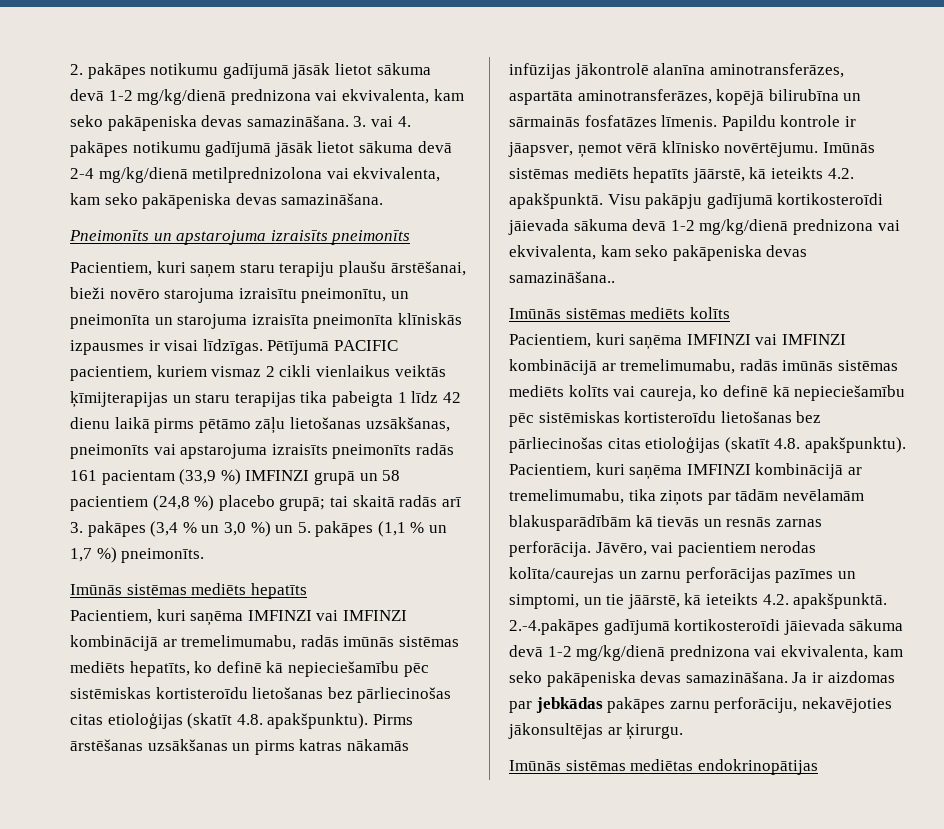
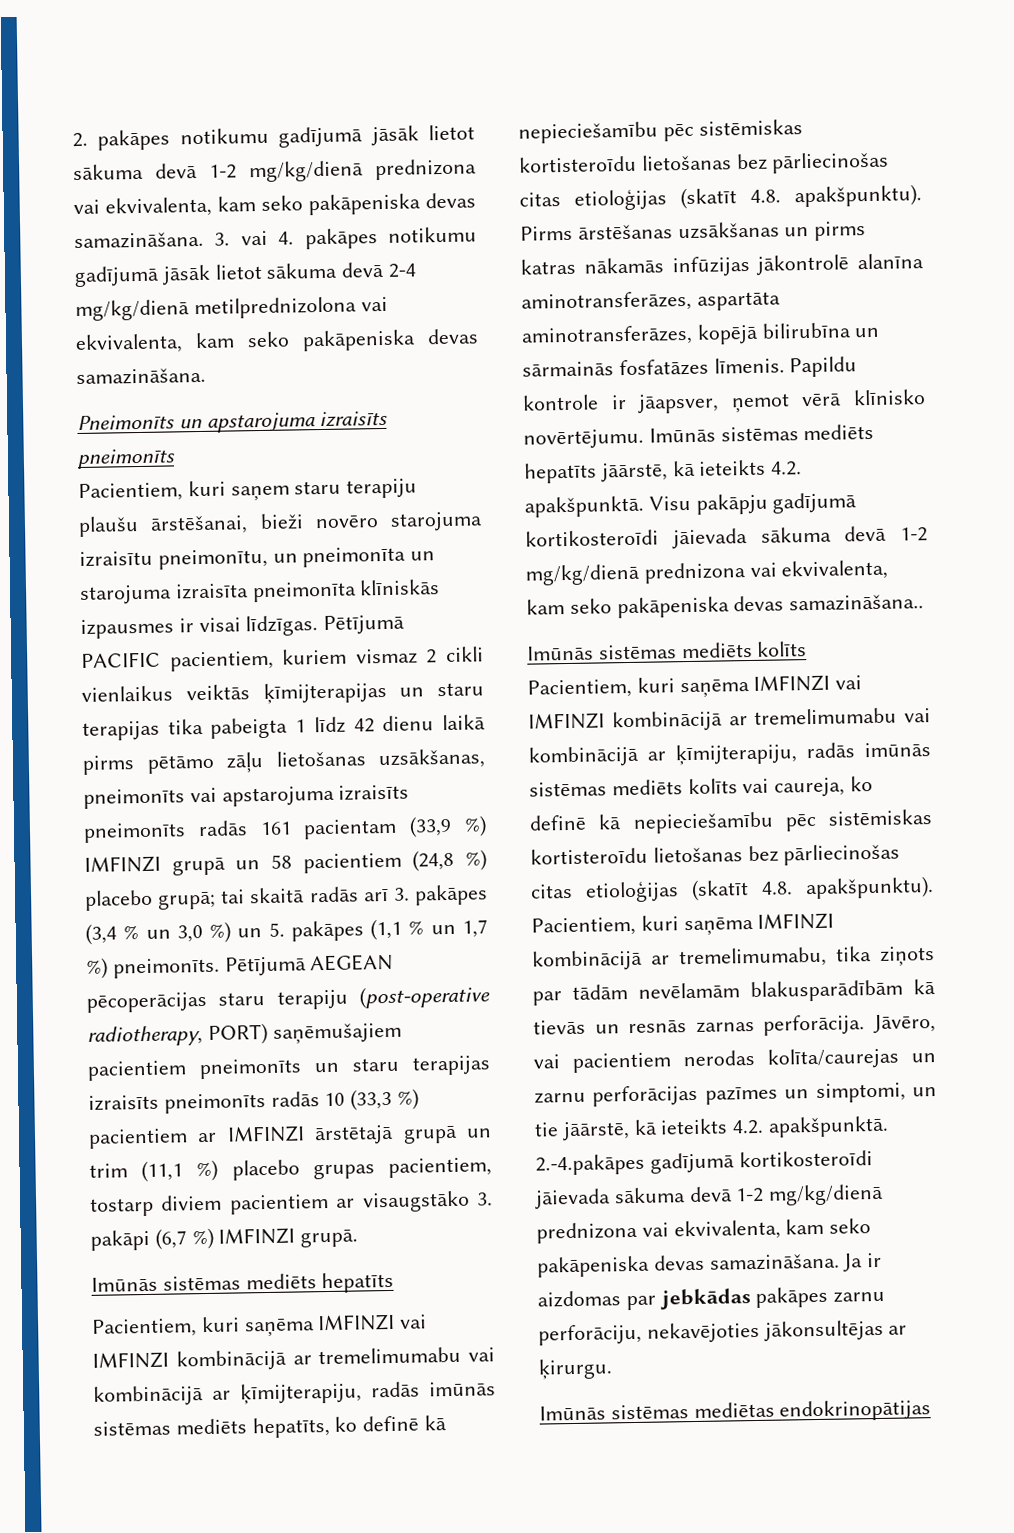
(205, 555) none -> [224,953,394,977] [86,985,490,1013] [87,1022,402,1047] [87,1055,491,1081] [88,1088,420,1114] [88,1124,492,1149] [89,1157,492,1183] [90,1190,493,1217] [90,1227,359,1251] Pētījumā AEGEAN pēcoperācijas staru terapiju (post-operative radiotherapy, PORT) saņēmušajiem pacientiem pneimonīts un staru terapijas izraisīts pneimonīts radās 10 (33,3 %) pacientiem ar IMFINZI ārstētajā grupā un trim (11,1 %) placebo grupas pacientiem, tostarp diviem pacientiem ar visaugstāko 3. pakāpi (6,7 %) IMFINZI grupā.
[181,635,297,650] tremelimumabu, -> [318,1346,495,1365] [93,1382,362,1407] tremelimumabu vai kombinācijā ar ķīmijterapiju,
[620,359,736,374] tremelimumabu, -> [754,707,931,725] [528,743,797,768] tremelimumabu vai kombinācijā ar ķīmijterapiju,

